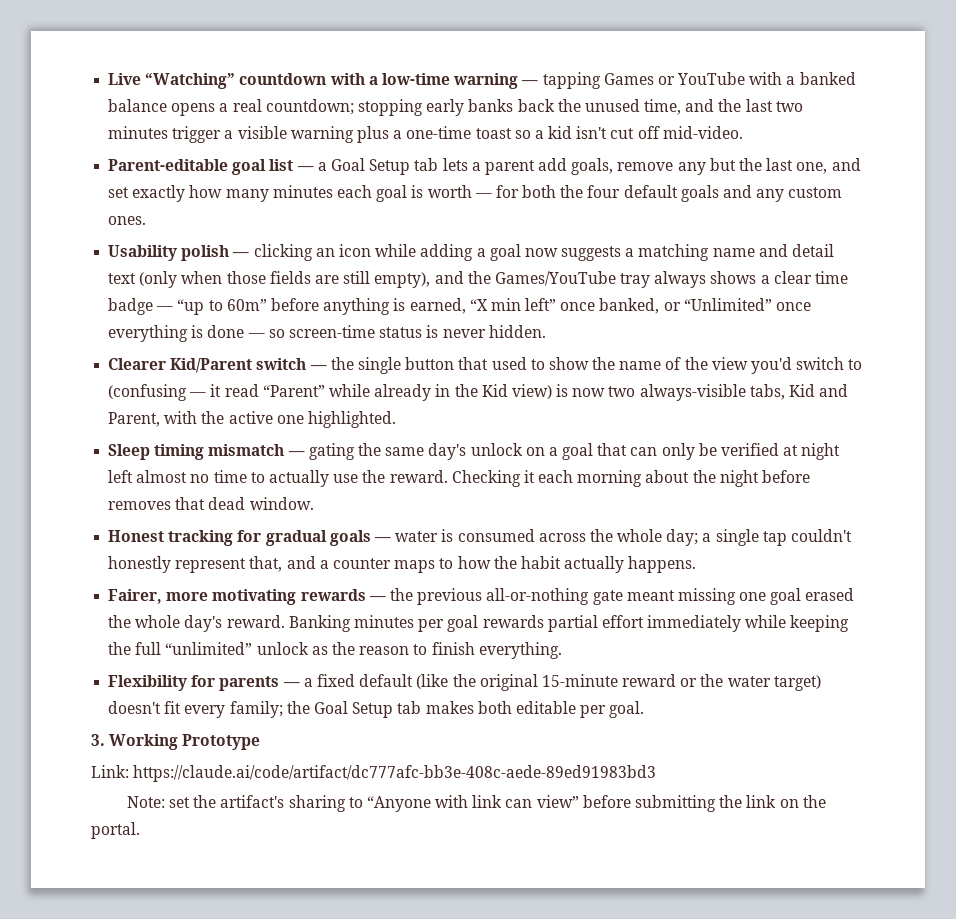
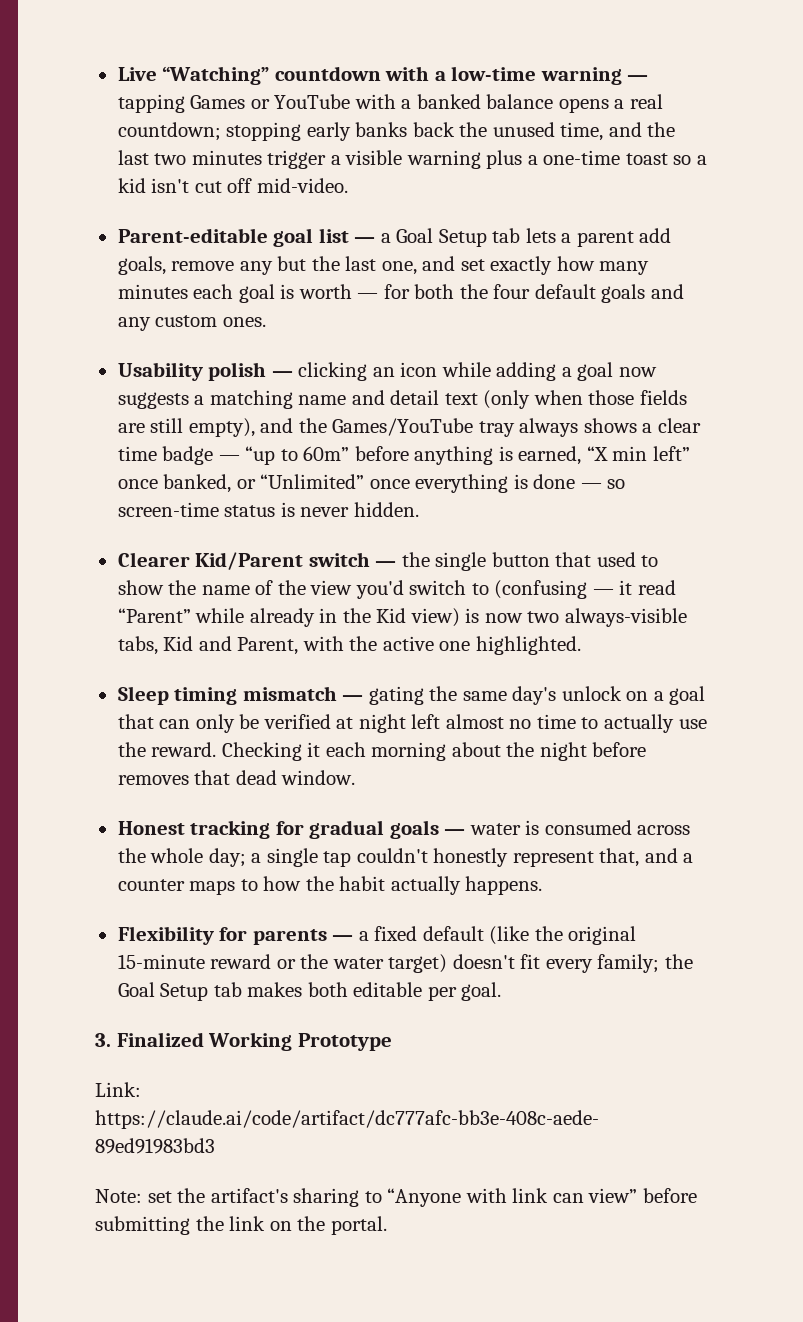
[108,588,855,605] [108,615,850,632] [108,642,562,659] // Fairer, more motivating rewards — the previous all-or-nothing gate meant missing one goal erased the whole day's reward. Banking minutes per goal rewards partial effort immediately while keeping the full “unlimited” unlock as the reason to finish everything. -> (543, 885) none
(105, 740) none -> [116,1032,204,1047] Finalized

